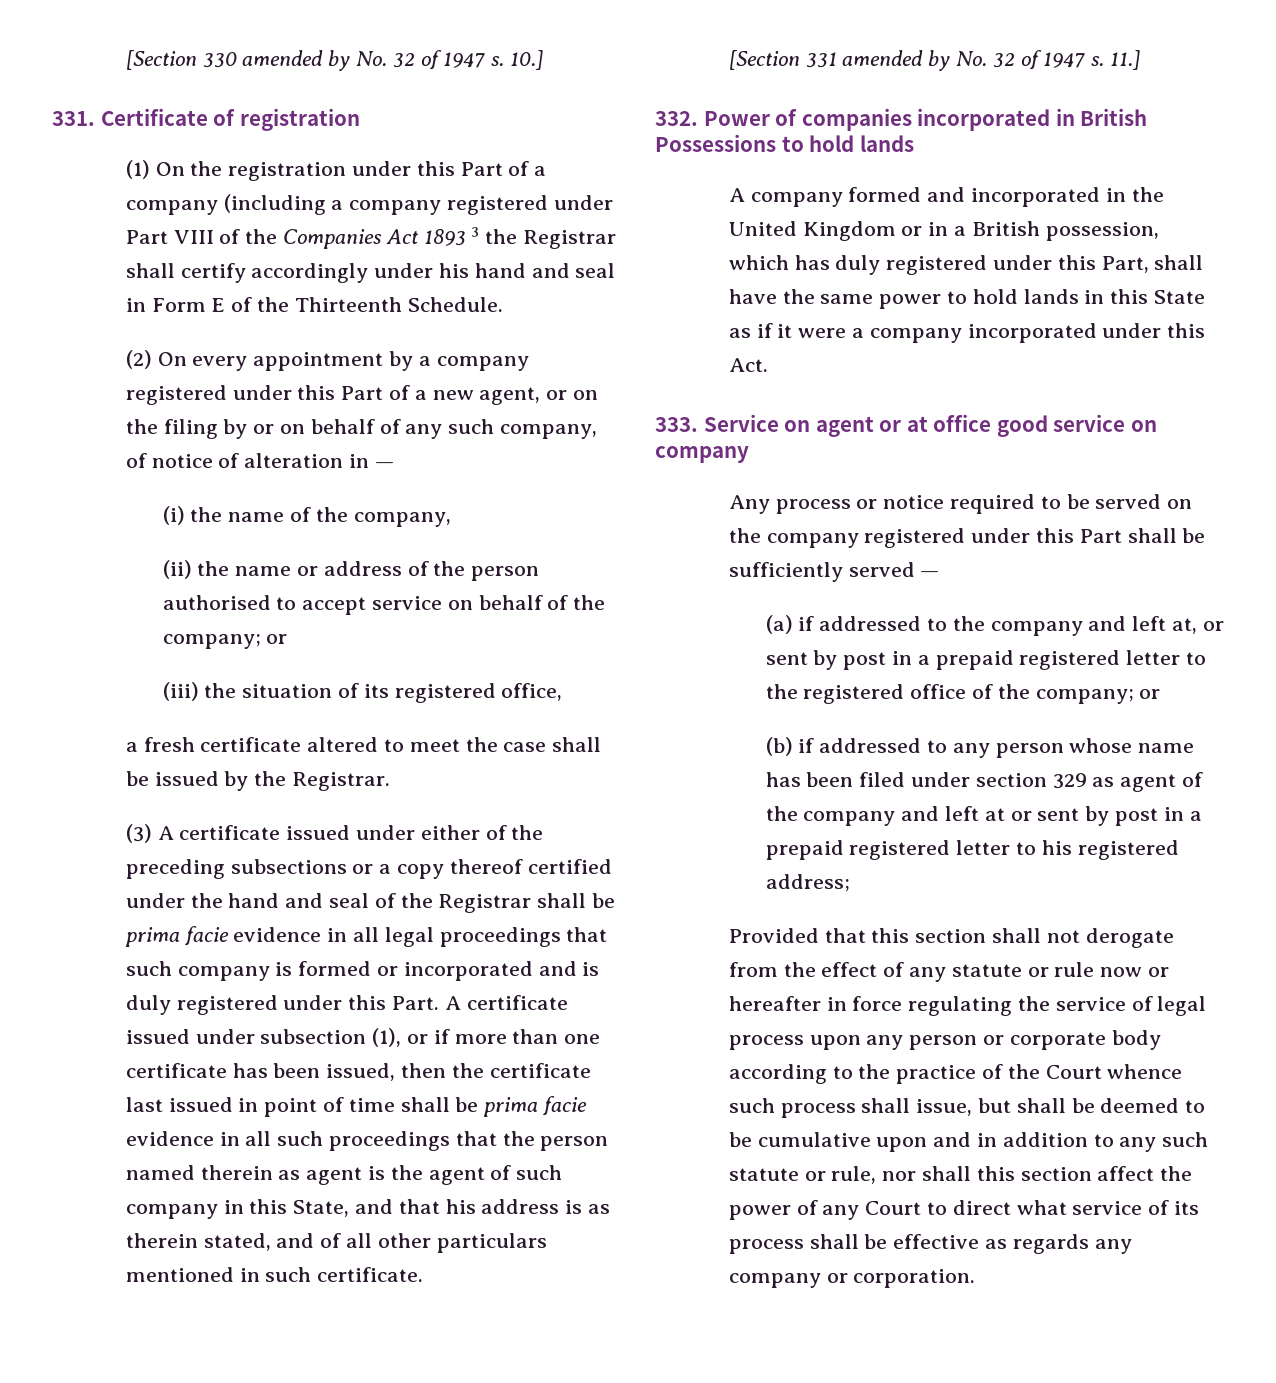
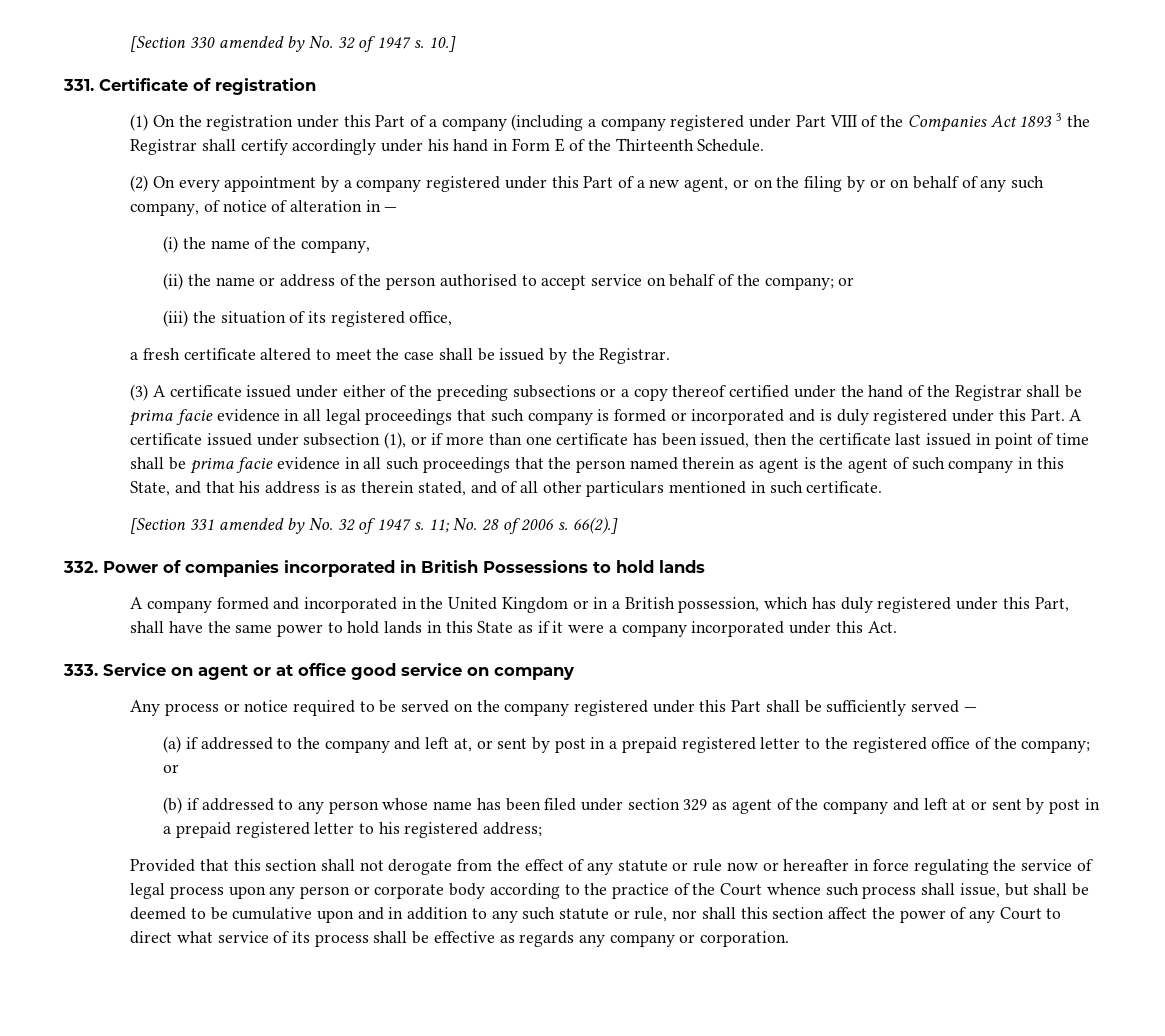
[531,263,616,278] and seal -> (489, 145) none
[285,893,369,908] and seal -> (904, 391) none
[1110,50,1141,70] 11.] -> [428,517,618,534] 11; No. 28 of 2006 s. 66(2).]

